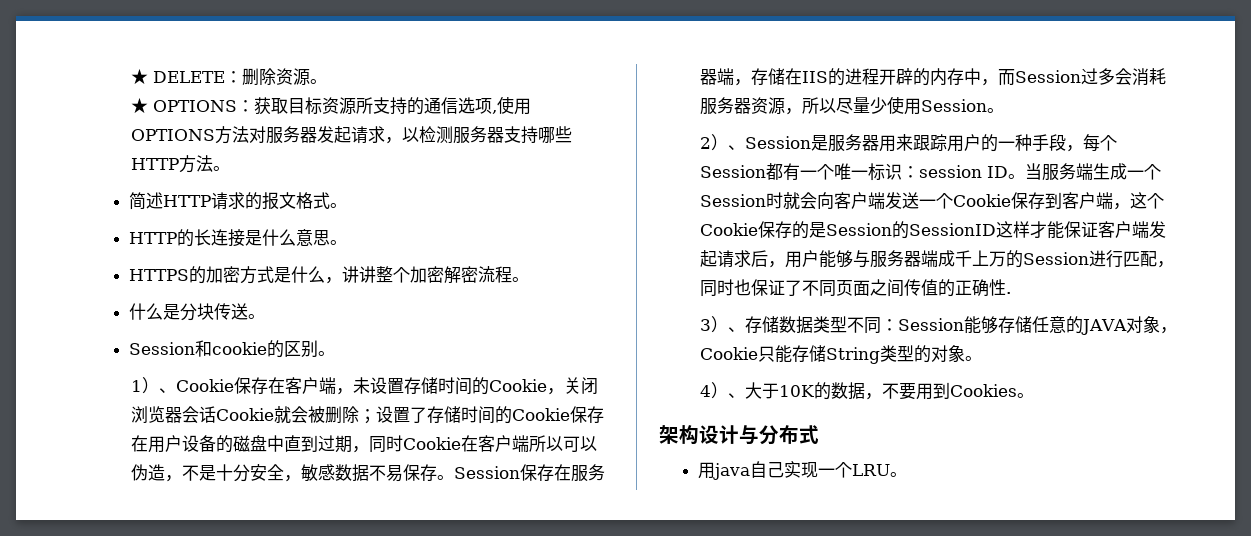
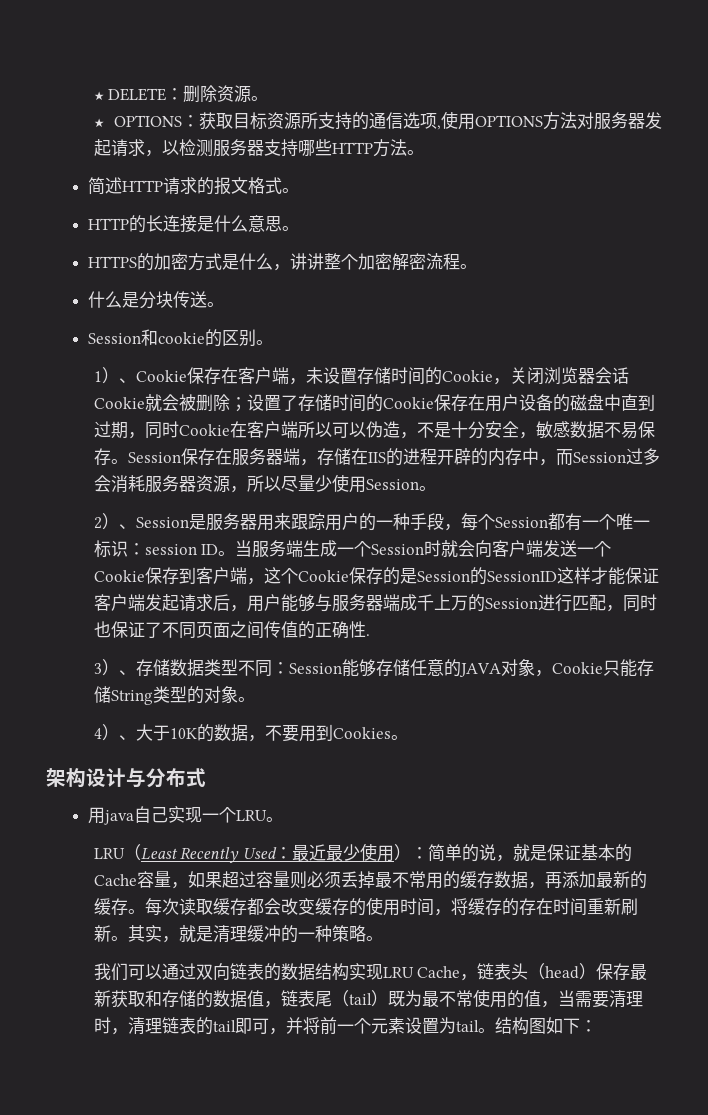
(908, 474) none -> [93,843,632,863] [93,871,647,889] [93,897,638,916] [93,925,383,943] [93,963,648,981] [93,989,643,1008] [93,1017,597,1035] // LRU（Least Recently Used：最近最少使用）：简单的说，就是保证基本的Cache容量，如果超过容量则必须丢掉最不常用的缓存数据，再添加最新的缓存。每次读取缓存都会改变缓存的使用时间，将缓存的存在时间重新刷新。其实，就是清理缓冲的一种策略。 // 我们可以通过双向链表的数据结构实现LRU Cache，链表头（head）保存最新获取和存储的数据值，链表尾（tail）既为最不常使用的值，当需要清理时，清理链表的tail即可，并将前一个元素设置为tail。结构图如下：

